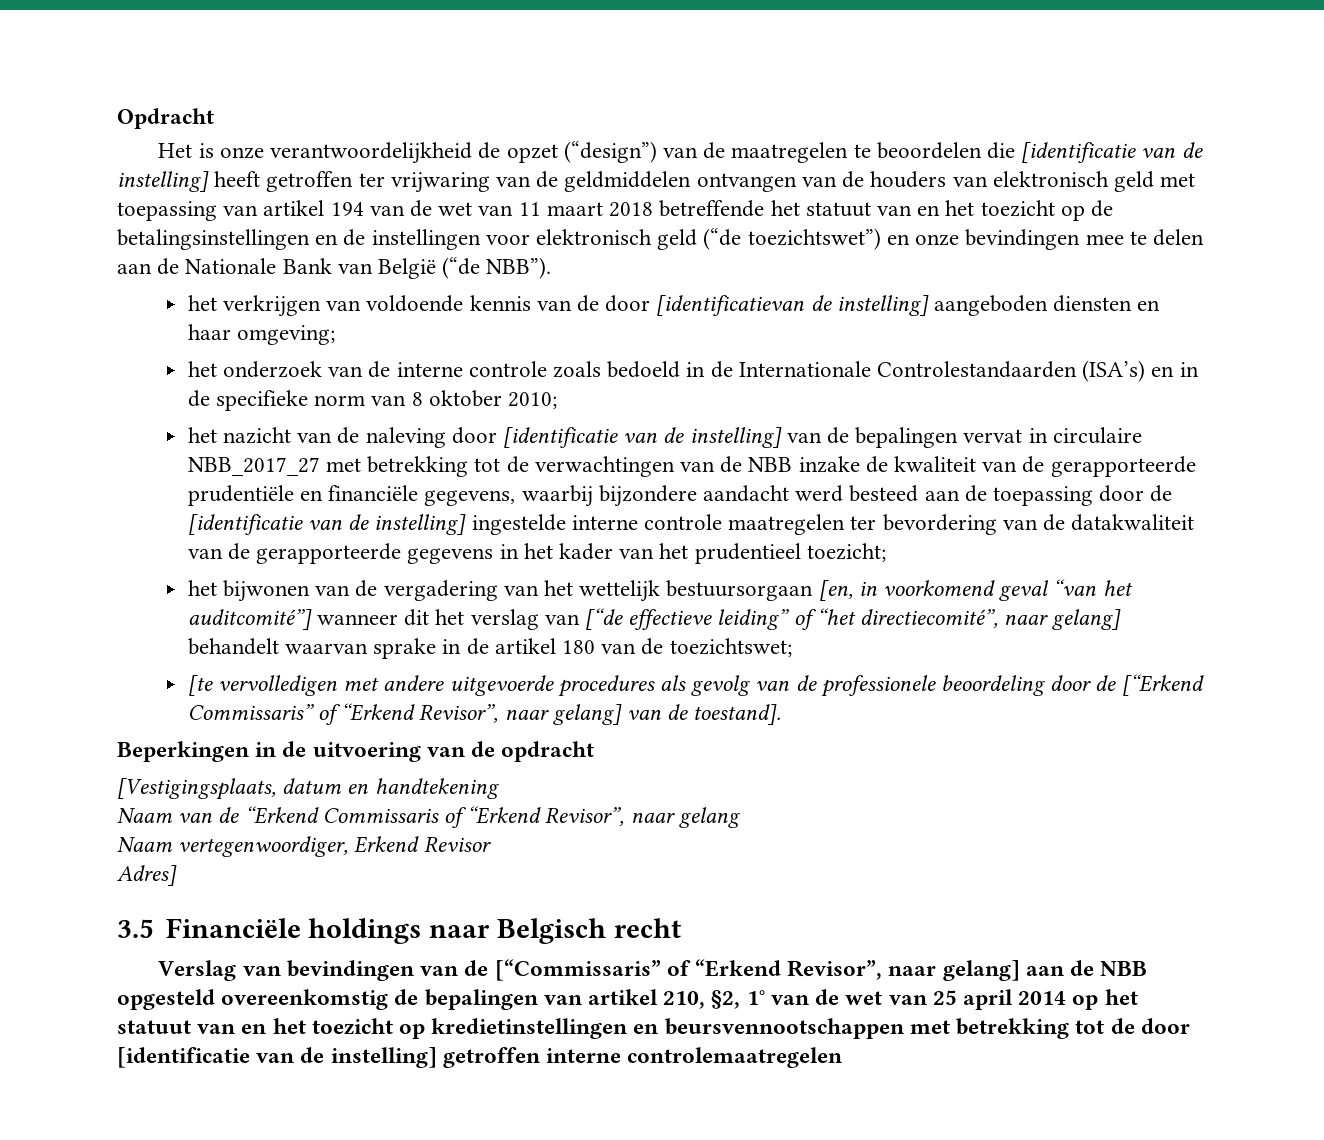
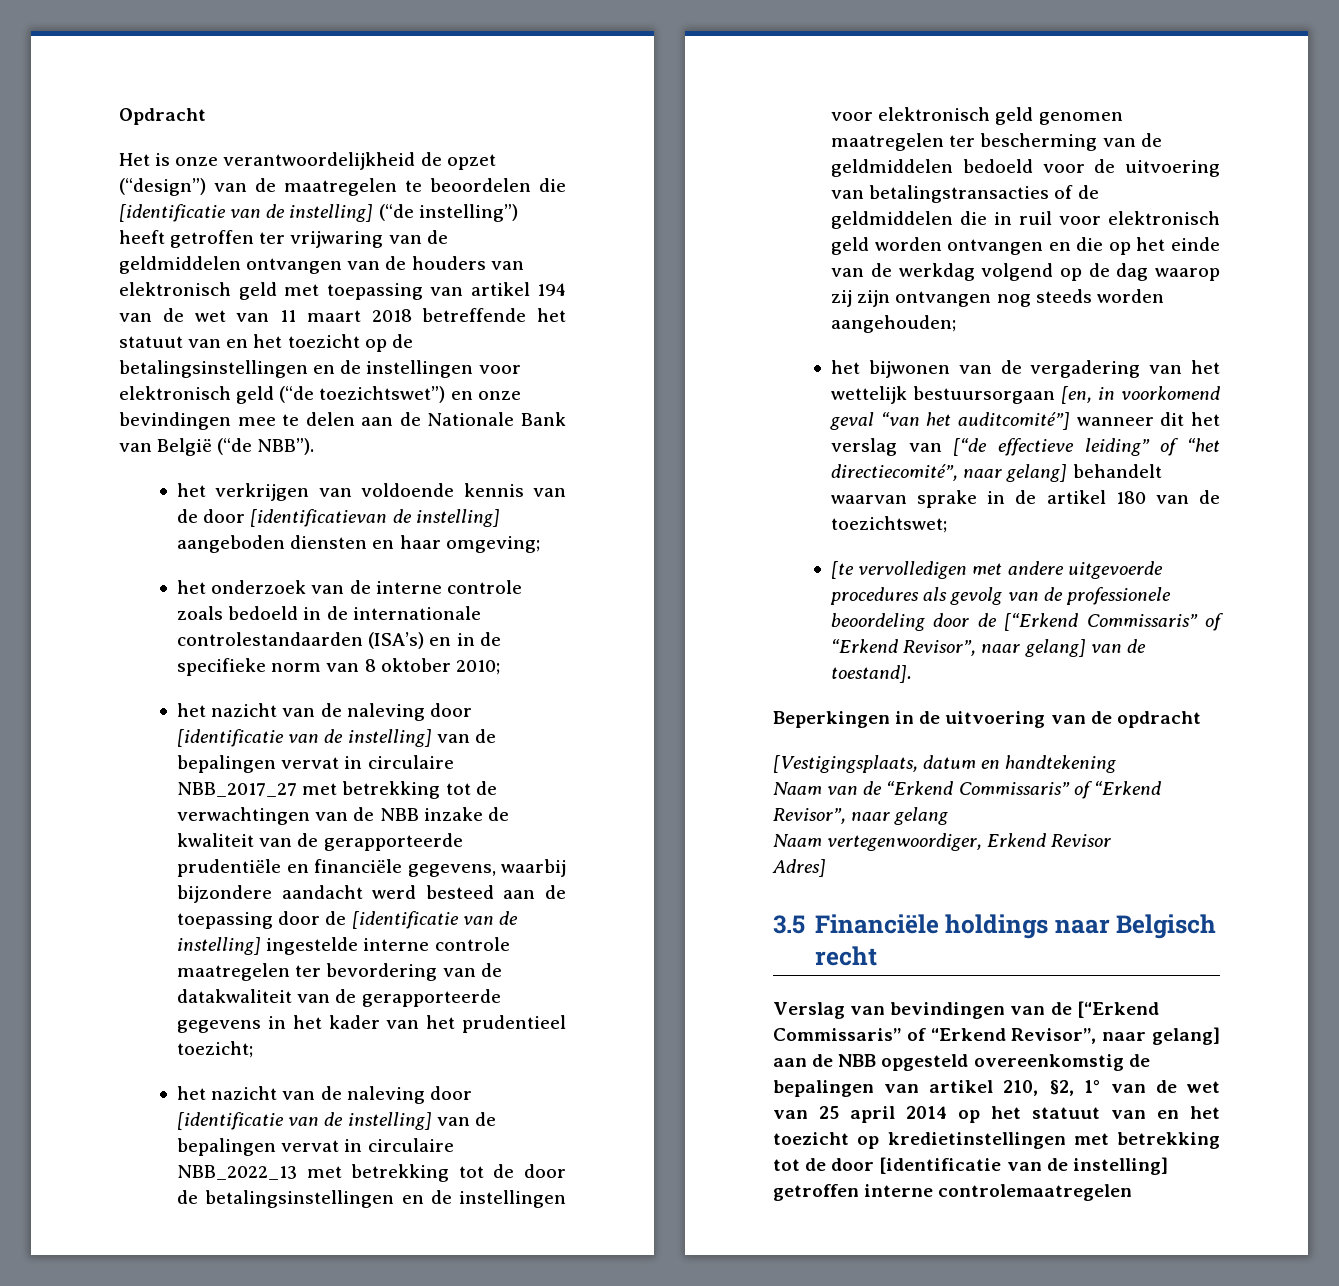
(209, 181) none -> [378,204,518,222] (“de instelling”)
[738,361,1078,378] Internationale Controlestandaarden -> [352,606,481,620] [177,632,364,646] internationale controlestandaarden
(886, 552) none -> [177,1086,472,1104] [177,1112,496,1130] [177,1138,454,1156] [177,1164,566,1182] [177,1190,567,1208] [831,107,1123,125] [831,133,1162,151] [831,159,1220,177] [831,185,1099,203] [831,211,1220,229] [831,237,1220,255] [831,263,1220,281] [831,289,1164,307] [831,315,957,333] // het nazicht van de naleving door [identificatie van de instelling] van de bepalingen vervat in circulaire NBB_2022_13 met betrekking tot de door de betalingsinstellingen en de instellingen voor elektronisch geld genomen maatregelen ter bescherming van de geldmiddelen bedoeld voor de uitvoering van betalingstransacties of de geldmiddelen die in ruil voor elektronisch geld worden ontvangen en die op het einde van de werkdag volgend op de dag waarop zij zijn ontvangen nog steeds worden aangehouden;
[322,808,439,823] Commissaris -> [958,782,1070,795] Commissaris”
[494,959,661,981] [“Commissaris” -> [1076,1001,1159,1018] [773,1028,901,1041] [“Erkend Commissaris”
[633,1018,904,1039] en beursvennootschappen -> (1066, 1140) none

